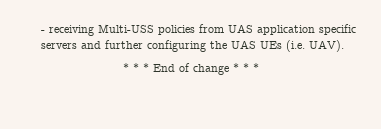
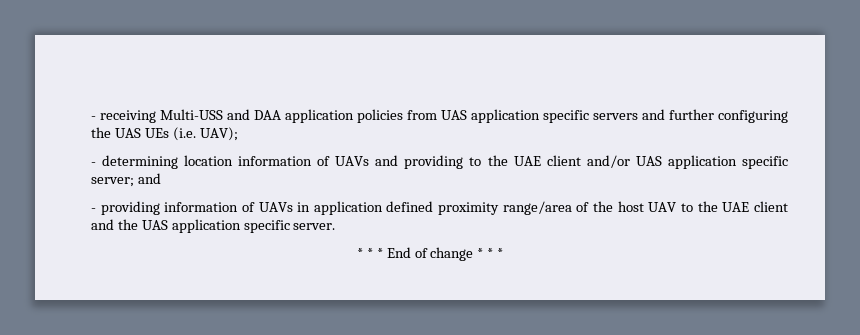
(154, 28) none -> [226,109,354,123] and DAA application
[308,40,344,52] UAV). -> [199,127,238,141] [90,155,788,169] [90,173,161,187] [90,201,788,215] [90,219,336,233] UAV); // - determining location information of UAVs and providing to the UAE client and/or UAS application specific server; and // - providing information of UAVs in application defined proximity range/area of the host UAV to the UAE client and the UAS application specific server.

